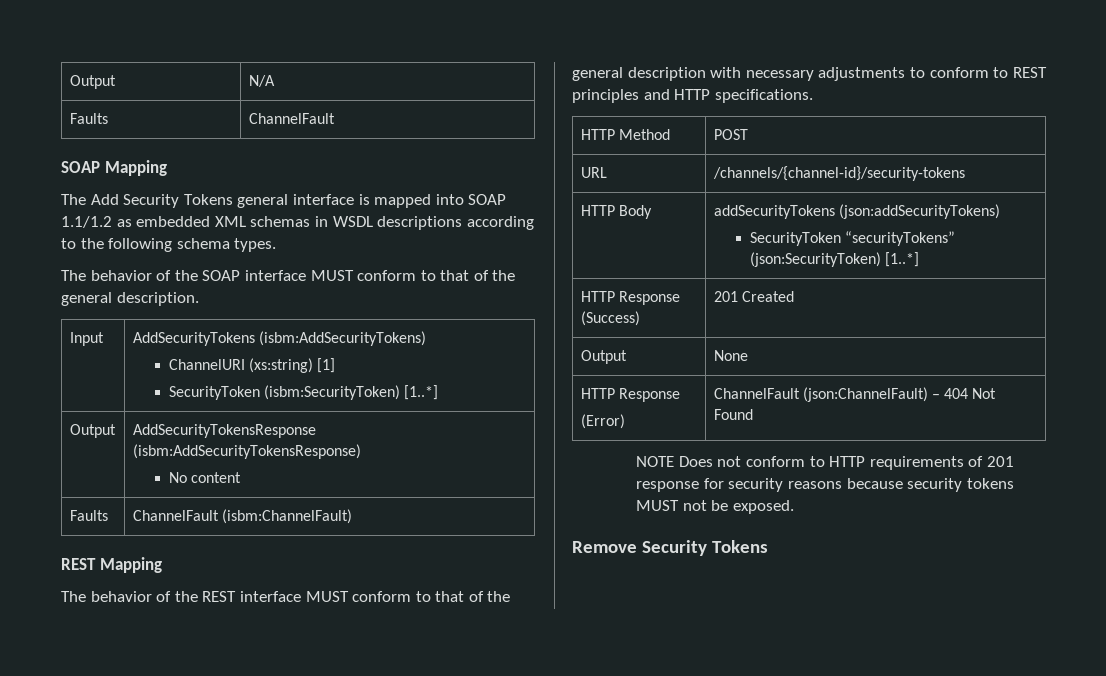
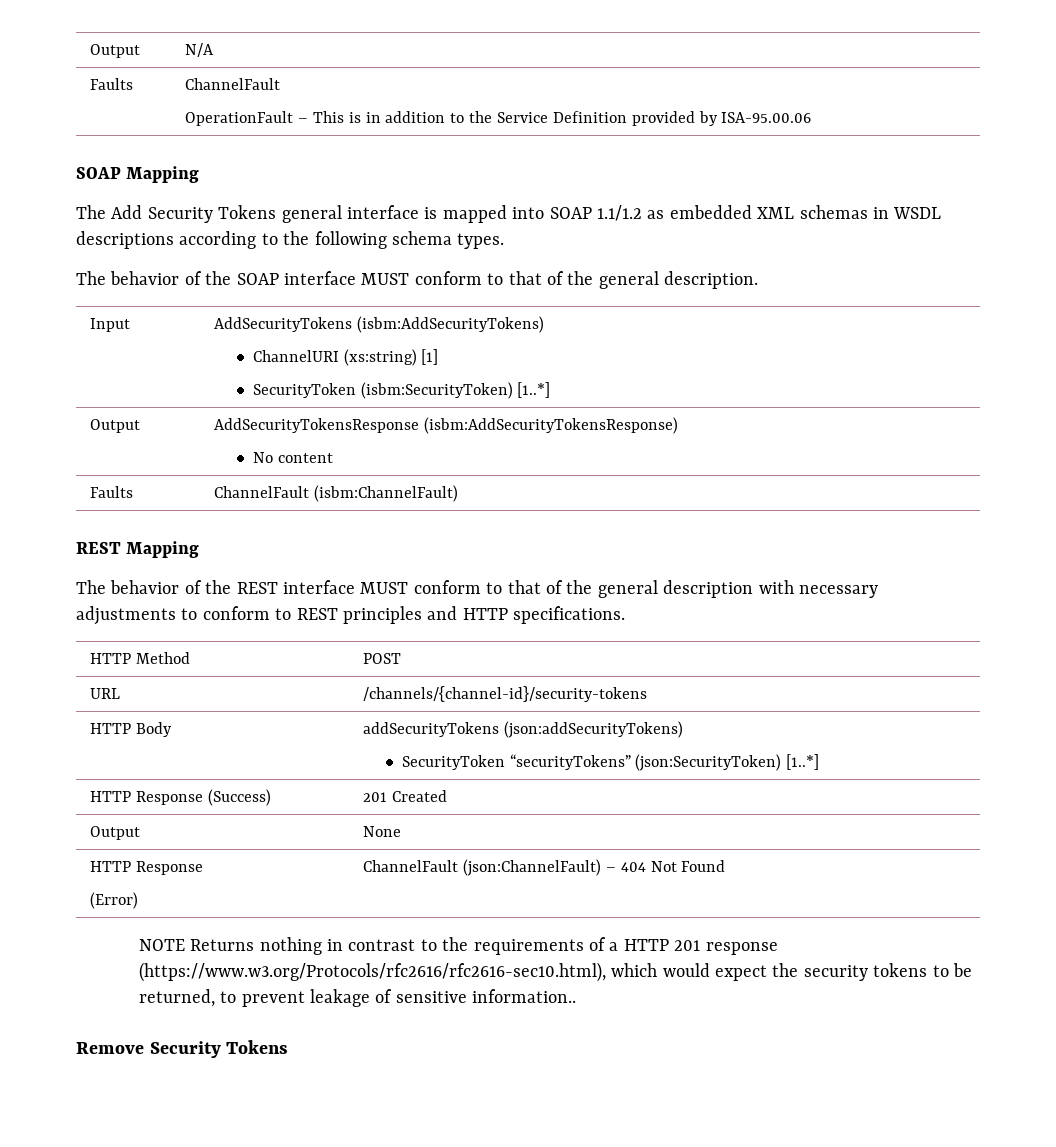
(335, 118) none -> [185,111,812,126] // OperationFault – This is in addition to the Service Definition provided by ISA-95.00.06
[678,456,1014,470] [636,478,1014,492] [636,500,794,514] Does not conform to HTTP requirements of 201 response for security reasons because security tokens MUST not be exposed. -> [190,937,778,955] [138,962,973,982] [138,989,577,1007] Returns nothing in contrast to the requirements of a HTTP 201 response (https://www.w3.org/Protocols/rfc2616/rfc2616-sec10.html), which would expect the security tokens to be returned, to prevent leakage of sensitive information..

